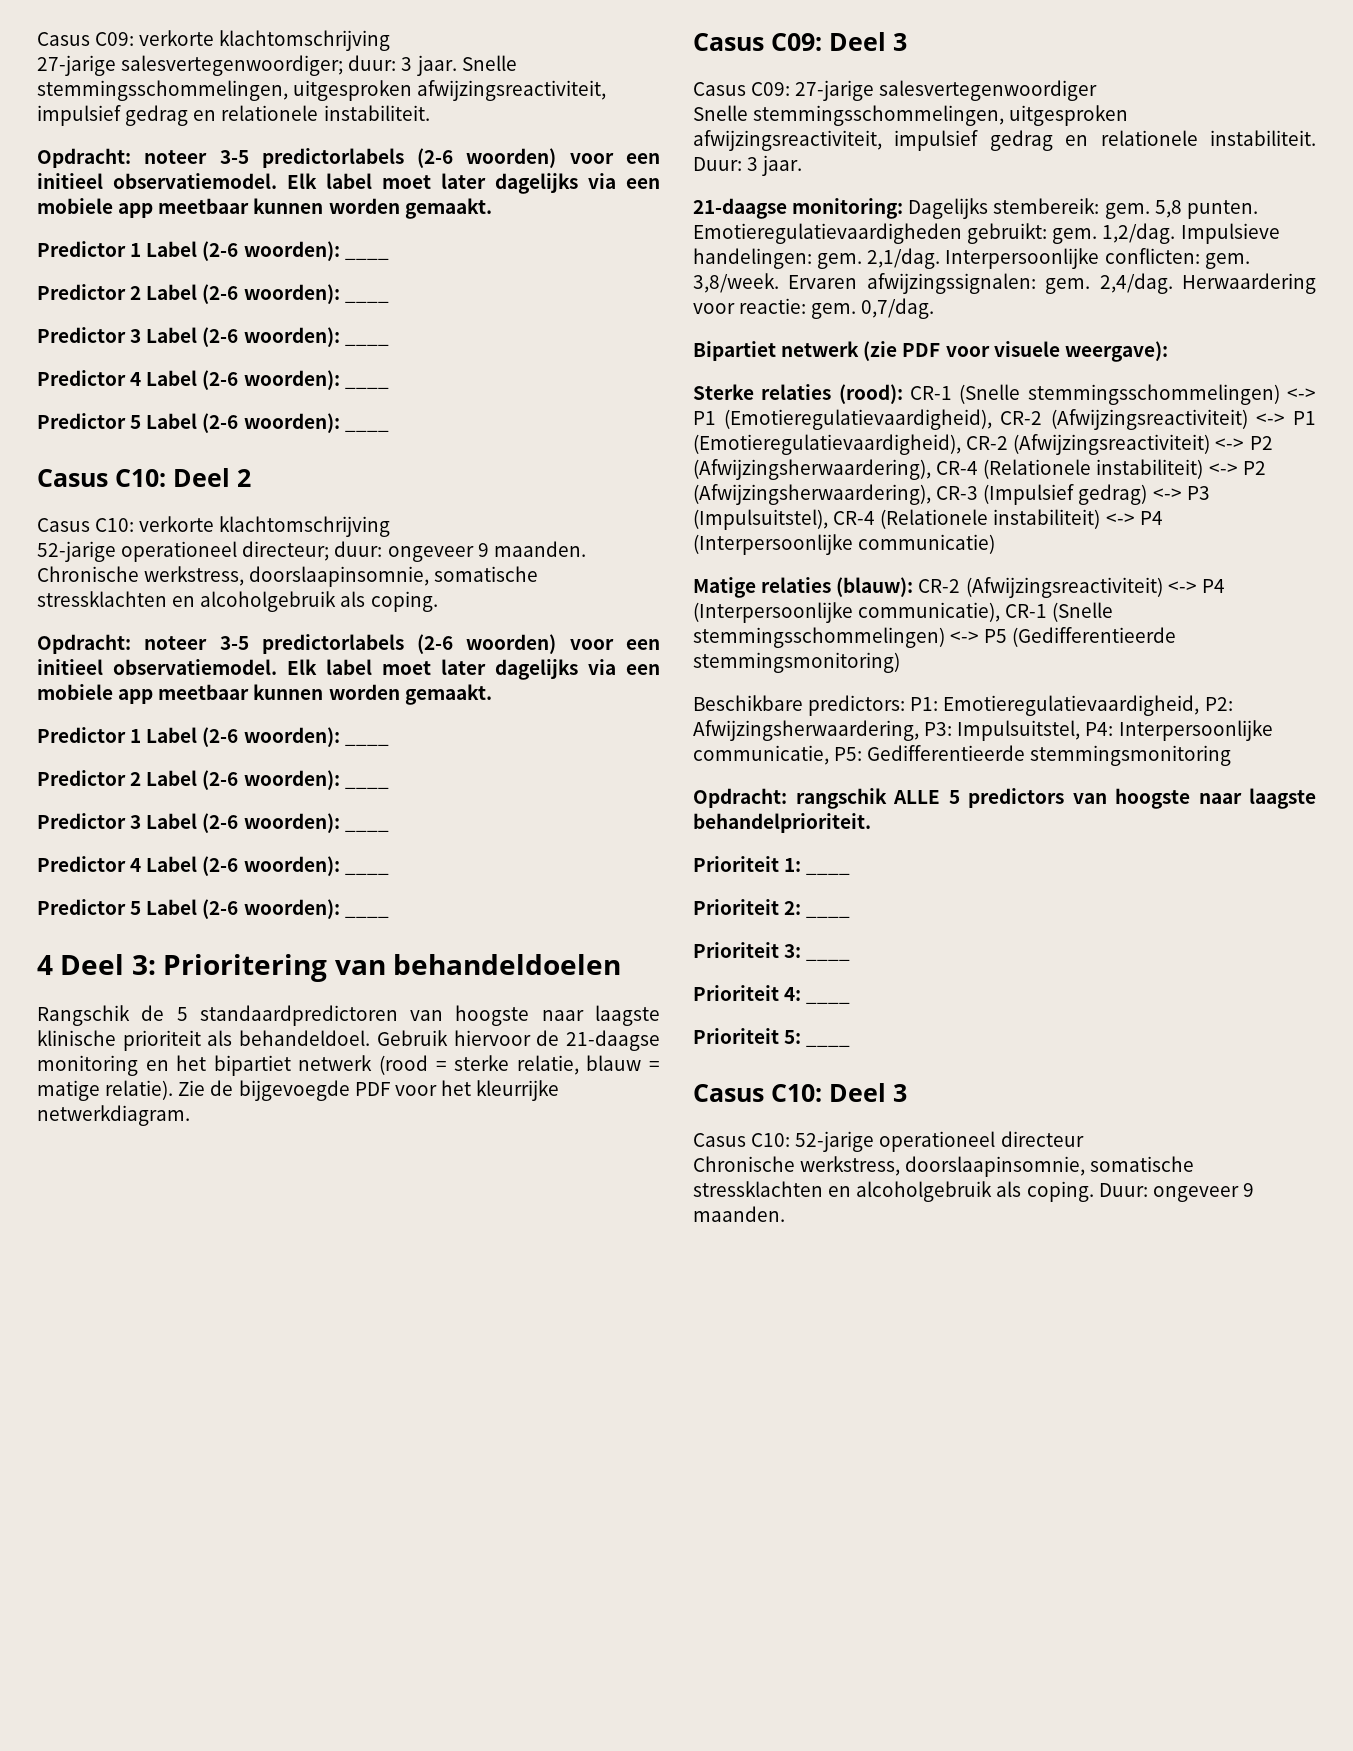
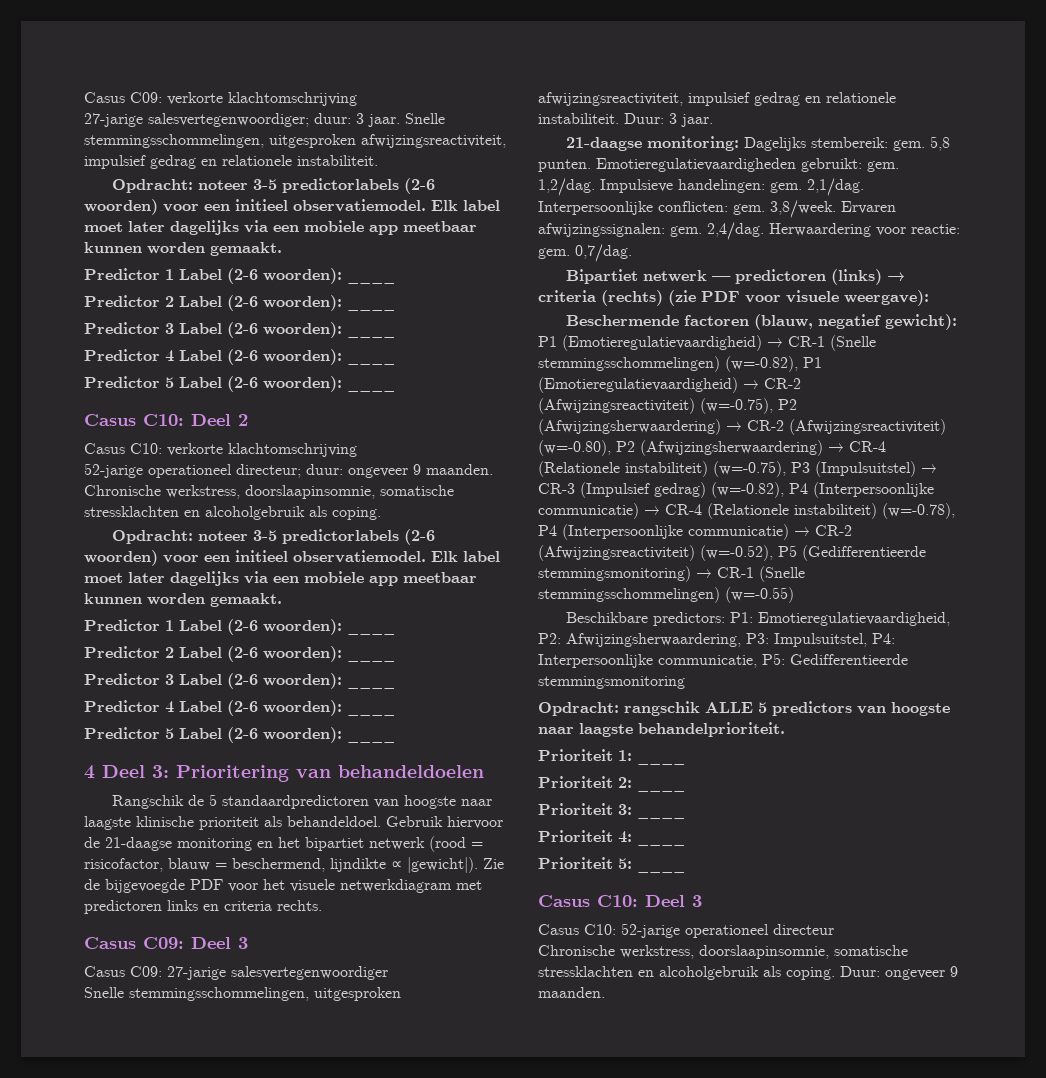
[454,1055,661,1075] [37,1080,174,1101] sterke relatie, blauw = matige relatie). -> [84,857,478,873] risicofactor, blauw = beschermend, lijndikte ∝ |gewicht|).
[476,1080,560,1101] [37,1105,190,1126] kleurrijke netwerkdiagram. -> [290,879,482,893] [84,900,322,914] visuele netwerkdiagram met predictoren links en criteria rechts.
(860, 349) none -> [711,269,905,285] [538,290,663,306] — predictoren (links) → criteria (rechts)
[693,384,1316,405] [693,409,1316,430] [693,434,1273,455] [693,459,1266,480] [693,484,1210,505] [693,509,1163,530] [693,534,996,555] [693,577,1225,598] [693,602,1114,623] [693,627,1177,648] [693,652,900,673] Sterke relaties (rood): CR-1 (Snelle stemmingsschommelingen) <-> P1 (Emotieregulatievaardigheid), CR-2 (Afwijzingsreactiviteit) <-> P1 (Emotieregulatievaardigheid), CR-2 (Afwijzingsreactiviteit) <-> P2 (Afwijzingsherwaardering), CR-4 (Relationele instabiliteit) <-> P2 (Afwijzingsherwaardering), CR-3 (Impulsief gedrag) <-> P3 (Impulsuitstel), CR-4 (Relationele instabiliteit) <-> P4 (Interpersoonlijke communicatie) // Matige relaties (blauw): CR-2 (Afwijzingsreactiviteit) <-> P4 (Interpersoonlijke communicatie), CR-1 (Snelle stemmingsschommelingen) <-> P5 (Gedifferentieerde stemmingsmonitoring) -> [565,314,957,330] [538,335,876,351] [538,356,822,372] [538,377,801,393] [538,398,797,414] [538,419,946,435] [538,440,886,456] [538,461,937,477] [538,482,934,498] [538,503,955,519] [538,524,852,540] [538,545,926,561] [538,566,805,582] [538,587,794,603] Beschermende factoren (blauw, negatief gewicht): P1 (Emotieregulatievaardigheid) → CR-1 (Snelle stemmingsschommelingen) (w=-0.82), P1 (Emotieregulatievaardigheid) → CR-2 (Afwijzingsreactiviteit) (w=-0.75), P2 (Afwijzingsherwaardering) → CR-2 (Afwijzingsreactiviteit) (w=-0.80), P2 (Afwijzingsherwaardering) → CR-4 (Relationele instabiliteit) (w=-0.75), P3 (Impulsuitstel) → CR-3 (Impulsief gedrag) (w=-0.82), P4 (Interpersoonlijke communicatie) → CR-4 (Relationele instabiliteit) (w=-0.78), P4 (Interpersoonlijke communicatie) → CR-2 (Afwijzingsreactiviteit) (w=-0.52), P5 (Gedifferentieerde stemmingsmonitoring) → CR-1 (Snelle stemmingsschommelingen) (w=-0.55)

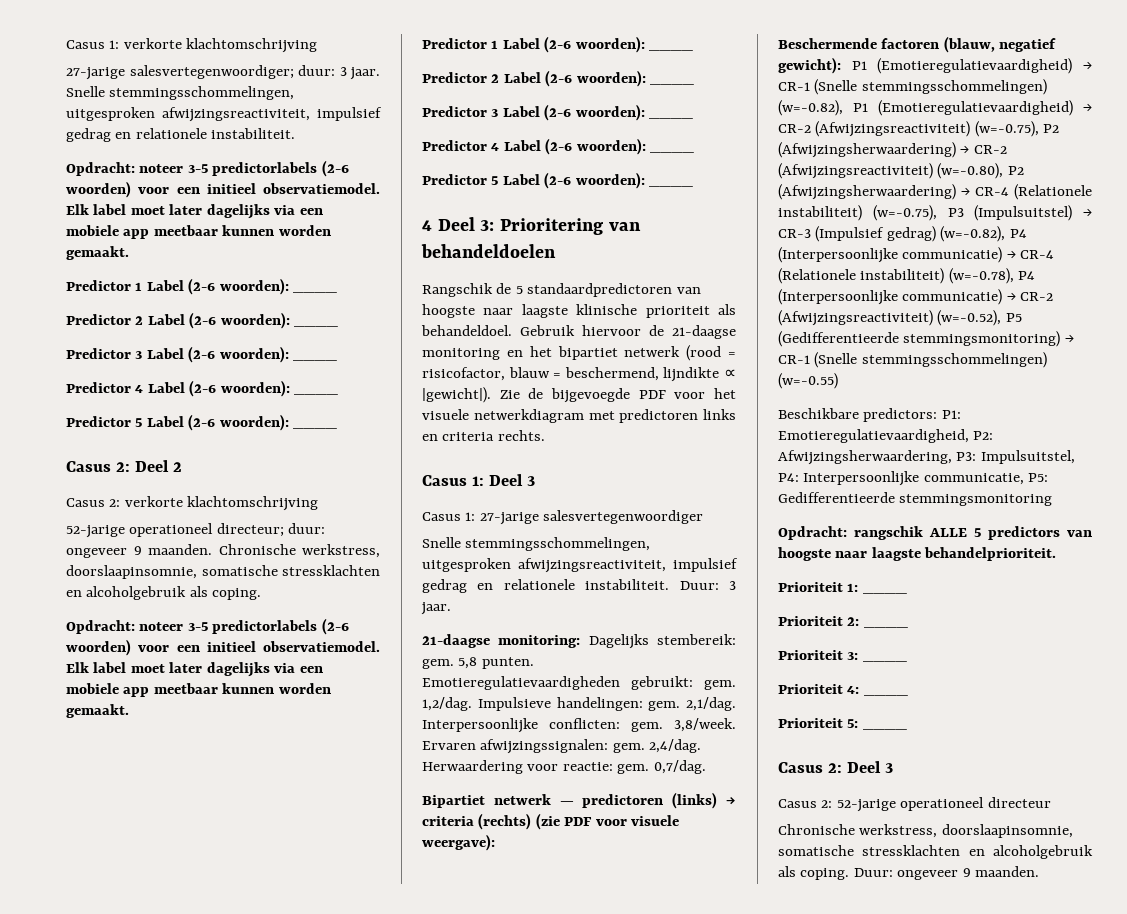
[84,92,162,103] Casus C09: -> [66,40,120,49] Casus 1:
[143,414,184,426] C10: -> [116,462,131,472] 2:
[130,443,162,454] C10: -> [109,499,121,507] 2:
[143,937,248,949] [84,966,162,977] C09: Deel 3 // Casus C09: -> [472,474,536,486] [422,512,476,521] 1: Deel 3 // Casus 1:
[597,895,702,907] [538,924,616,935] C10: Deel 3 // Casus C10: -> [828,761,894,773] [778,799,833,808] 2: Deel 3 // Casus 2:

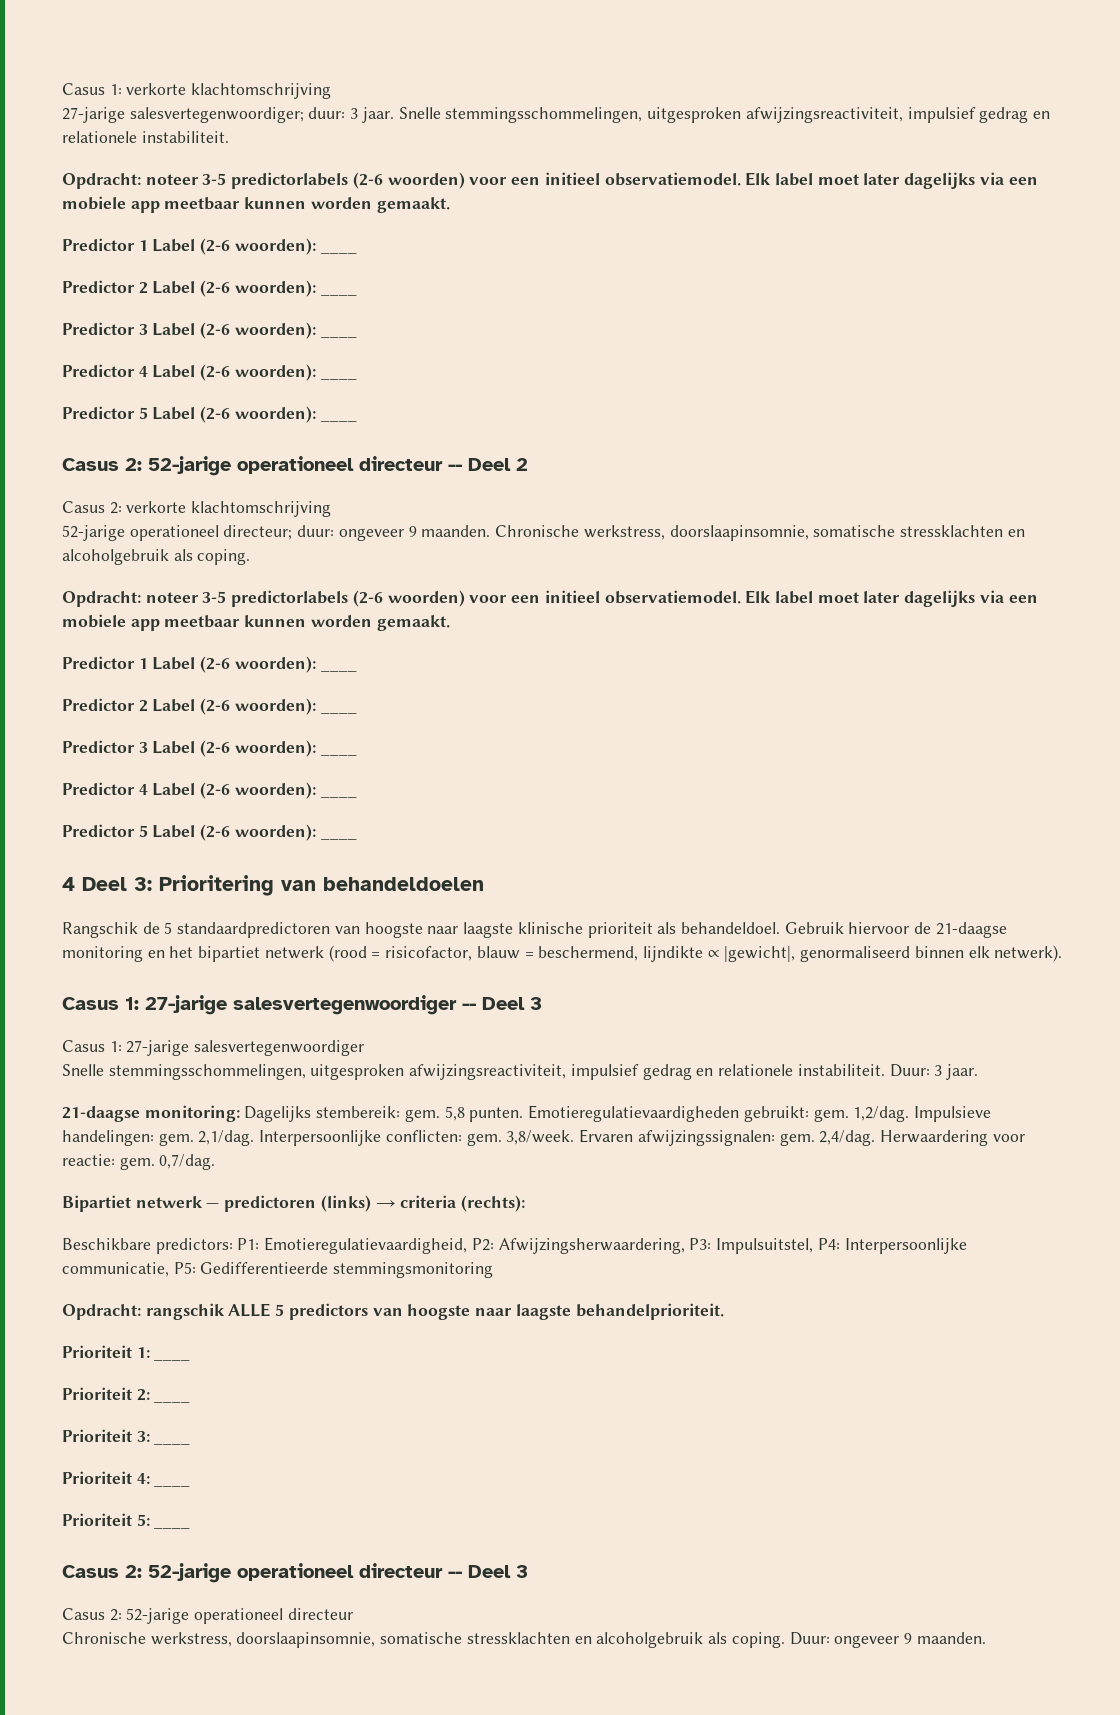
(131, 467) none -> [148,456,462,476] 52-jarige operationeel directeur --
[422,387,736,403] [422,409,736,423] [422,430,545,441] [422,475,485,486] |gewicht|). Zie de bijgevoegde PDF voor het visuele netwerkdiagram met predictoren links en criteria rechts. // Casus 1: -> [724,945,1063,962] [62,995,476,1015] |gewicht|, genormaliseerd binnen elk netwerk). // Casus 1: 27-jarige salesvertegenwoordiger --
[478,813,680,830] [422,834,495,851] [778,36,1057,53] [778,57,1092,74] [778,79,1047,95] [778,100,1092,116] [778,121,1060,137] [778,142,1007,158] [778,163,1024,179] [778,184,1092,200] [778,205,1092,221] [778,226,1027,242] [778,247,1055,263] [778,268,1036,284] [778,289,1054,305] [778,310,1022,326] [778,331,1074,347] [778,352,1047,368] [778,373,838,389] (rechts) (zie PDF voor visuele weergave): // Beschermende factoren (blauw, negatief gewicht): P1 (Emotieregulatievaardigheid) → CR-1 (Snelle stemmingsschommelingen) (w=-0.82), P1 (Emotieregulatievaardigheid) → CR-2 (Afwijzingsreactiviteit) (w=-0.75), P2 (Afwijzingsherwaardering) → CR-2 (Afwijzingsreactiviteit) (w=-0.80), P2 (Afwijzingsherwaardering) → CR-4 (Relationele instabiliteit) (w=-0.75), P3 (Impulsuitstel) → CR-3 (Impulsief gedrag) (w=-0.82), P4 (Interpersoonlijke communicatie) → CR-4 (Relationele instabiliteit) (w=-0.78), P4 (Interpersoonlijke communicatie) → CR-2 (Afwijzingsreactiviteit) (w=-0.52), P5 (Gedifferentieerde stemmingsmonitoring) → CR-1 (Snelle stemmingsschommelingen) (w=-0.55) -> [461,1195,526,1212] (rechts):
(843, 768) none -> [148,1563,462,1583] 52-jarige operationeel directeur --

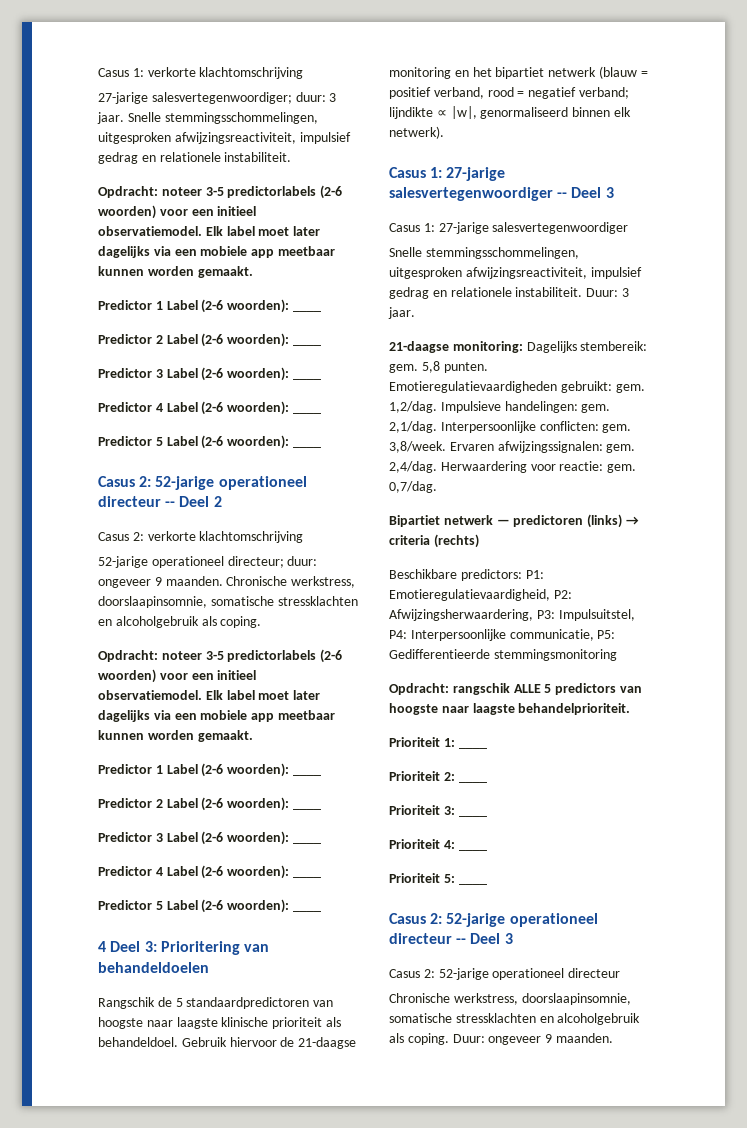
[328,945,639,962] (rood = risicofactor, blauw = beschermend, -> [598,66,648,79] [389,87,629,99] (blauw = positief verband, rood = negatief verband;
[724,946,796,962] |gewicht|, -> [450,106,477,119] |w|,
[461,1195,526,1212] (rechts): -> [433,534,479,548] (rechts)

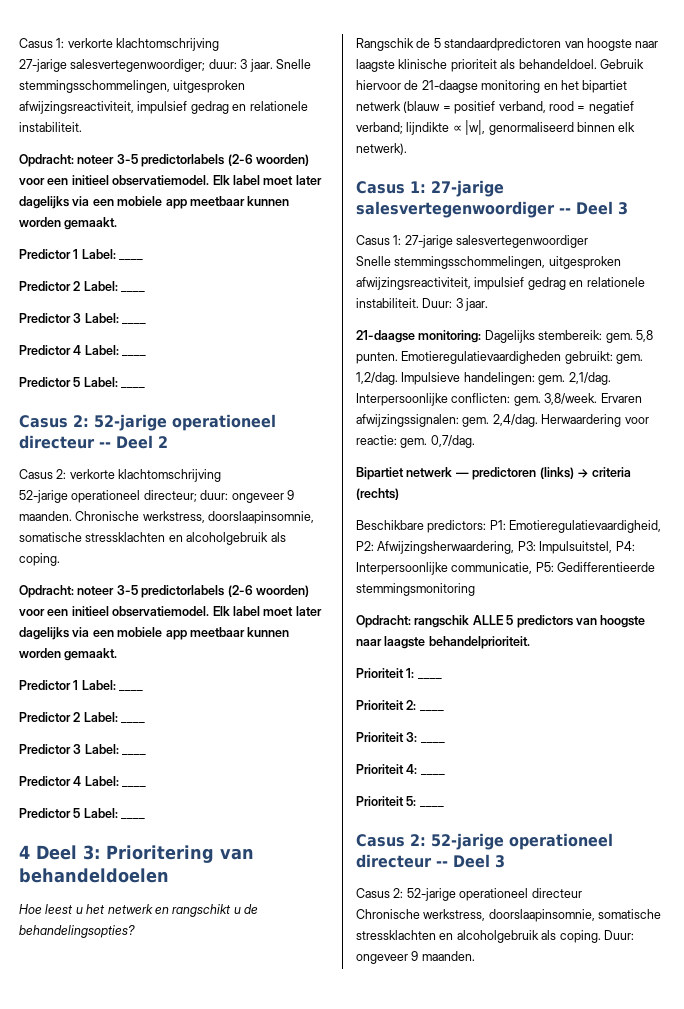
[166,299,321,313] [98,333,321,347] [98,367,321,381] [98,401,321,415] [98,435,290,449] Label (2-6 woorden): ____ // Predictor 2 Label (2-6 woorden): ____ // Predictor 3 Label (2-6 woorden): ____ // Predictor 4 Label (2-6 woorden): ____ // Predictor 5 Label (2-6 woorden): -> [81,249,116,259] [119,259,144,260] [19,281,118,291] [121,291,146,292] [19,313,119,323] [122,323,147,324] [19,345,119,355] [122,355,147,356] [19,377,118,387] Label: ____ // Predictor 2 Label: ____ // Predictor 3 Label: ____ // Predictor 4 Label: ____ // Predictor 5 Label:
[166,763,321,777] [98,797,321,811] [98,831,321,845] [98,865,321,879] [98,899,290,913] Label (2-6 woorden): ____ // Predictor 2 Label (2-6 woorden): ____ // Predictor 3 Label (2-6 woorden): ____ // Predictor 4 Label (2-6 woorden): ____ // Predictor 5 Label (2-6 woorden): -> [81,680,116,690] [119,690,144,691] [19,712,118,722] [121,722,146,723] [19,744,119,754] [122,754,147,755] [19,776,119,786] [122,786,147,787] [19,808,118,818] Label: ____ // Predictor 2 Label: ____ // Predictor 3 Label: ____ // Predictor 4 Label: ____ // Predictor 5 Label:
(209, 967) none -> [19,904,258,917] [19,925,135,938] // Hoe leest u het netwerk en rangschikt u de behandelingsopties?

